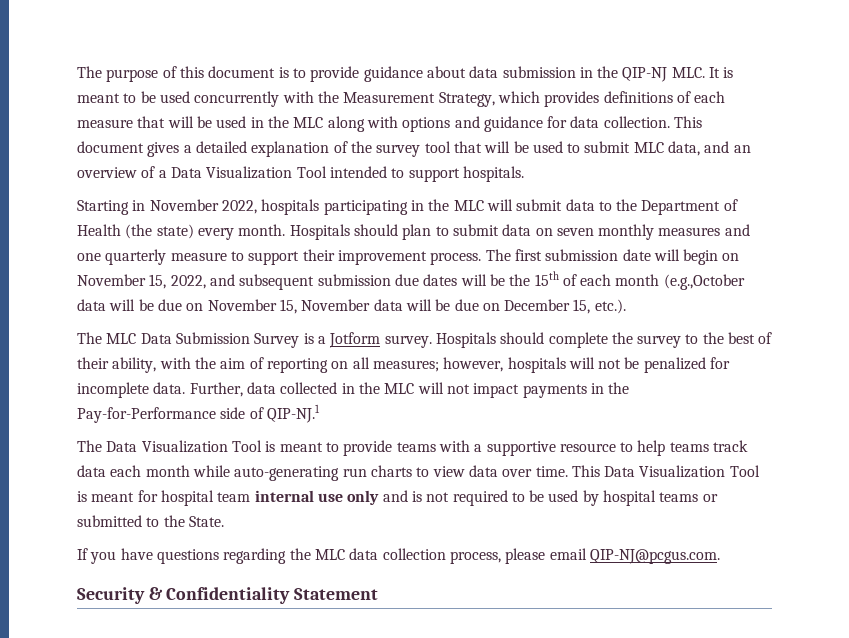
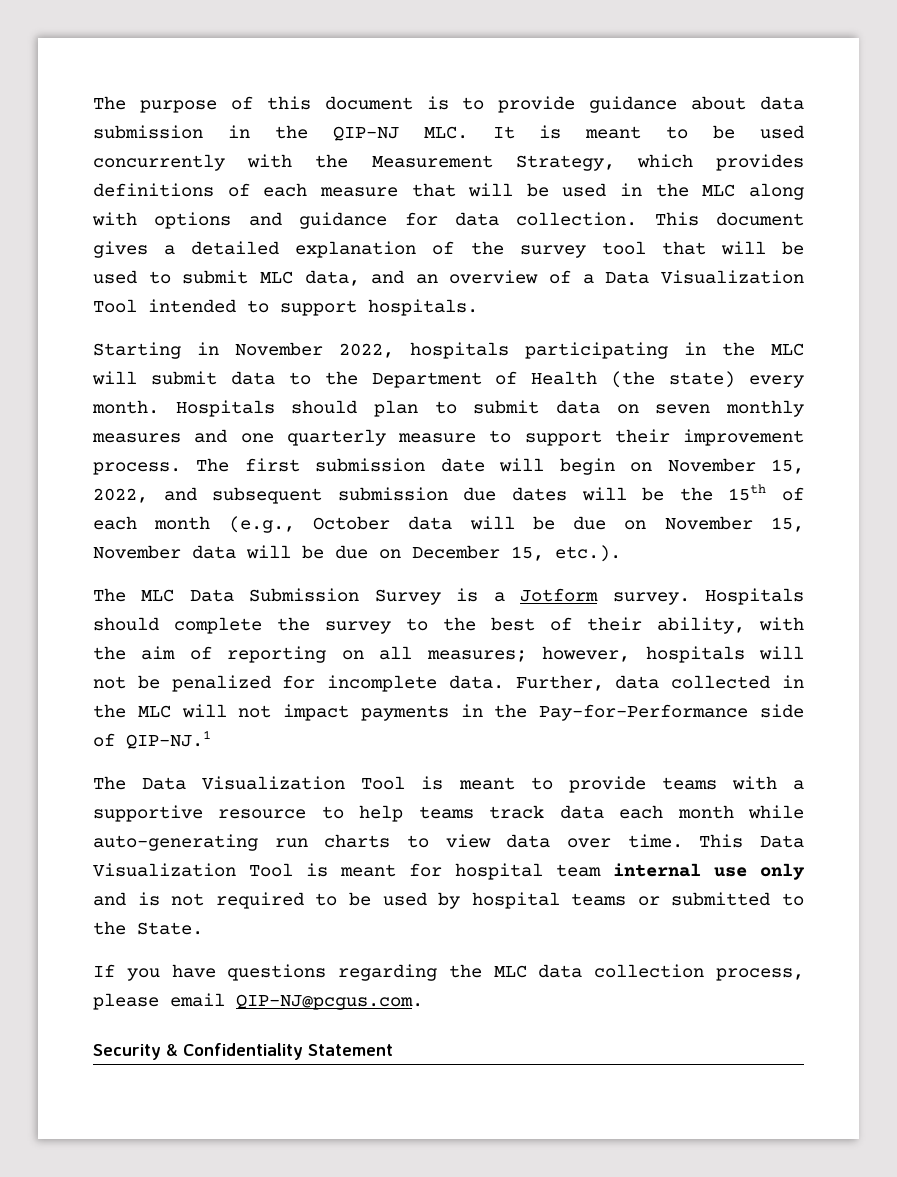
[663,274,745,290] (e.g.,October -> [228,516,390,533] (e.g., October

